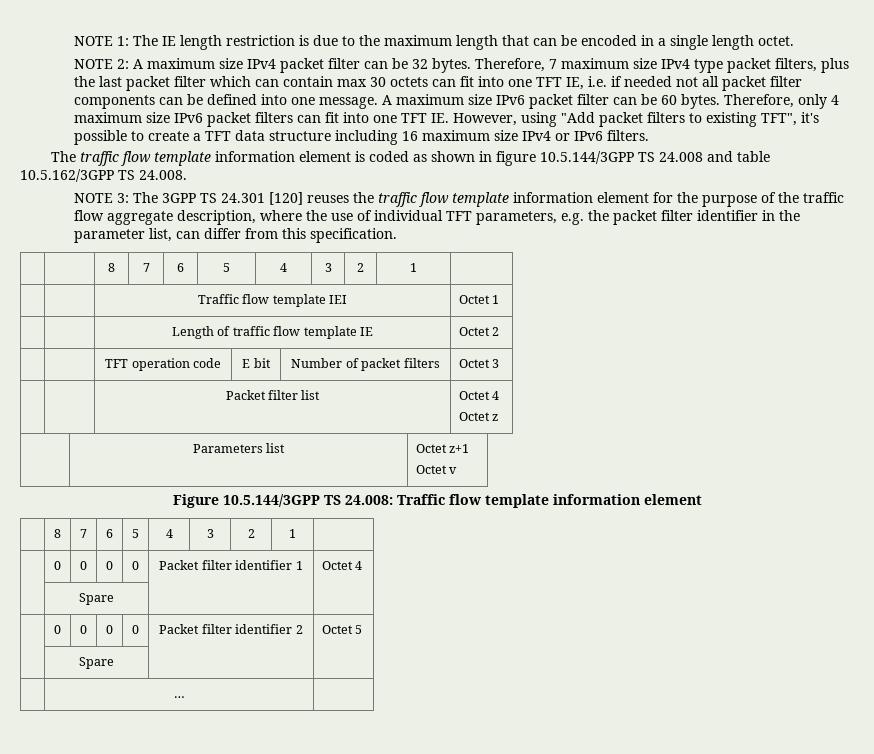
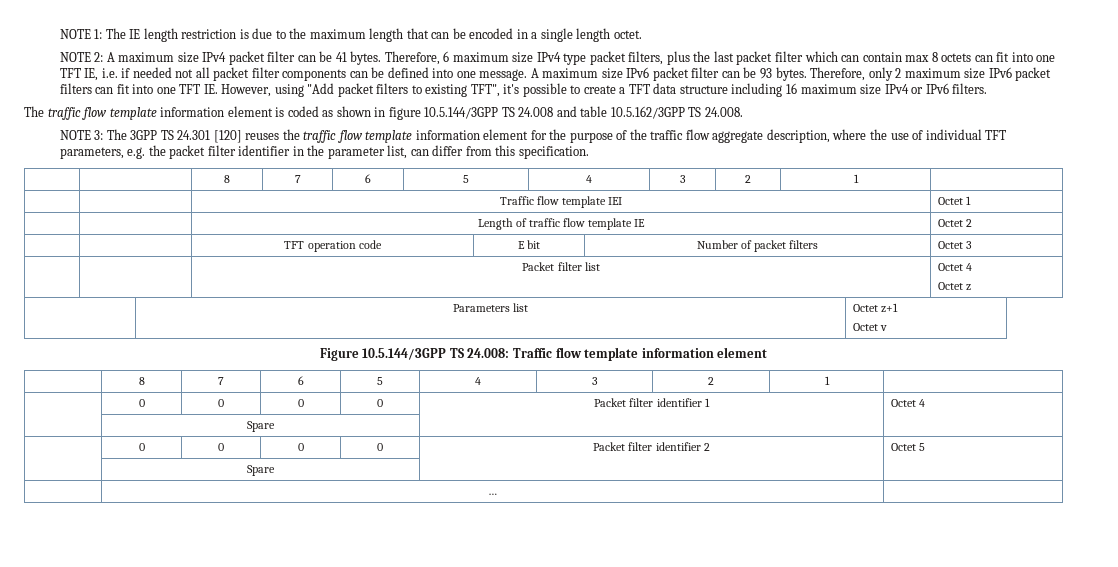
[411,58,557,73] 32 bytes. Therefore, 7 -> [335,51,450,65] 41 bytes. Therefore, 6
[369,77,386,87] 30 -> [931,52,938,62] 8
[660,95,677,105] 60 -> [759,68,772,79] 93
[830,95,839,105] 4 -> [895,68,902,78] 2

